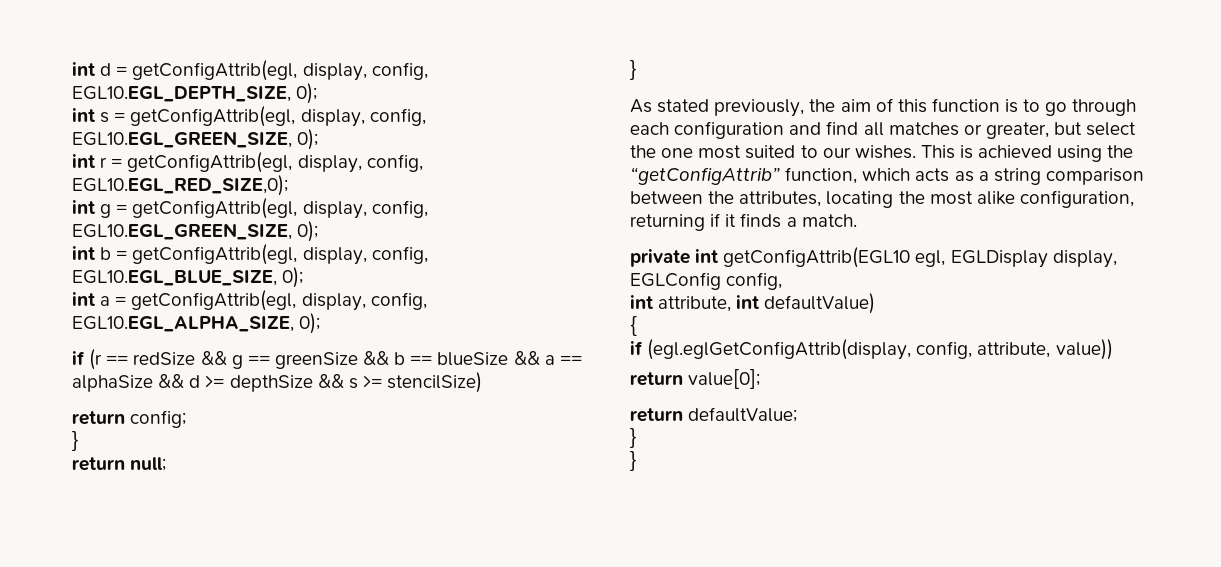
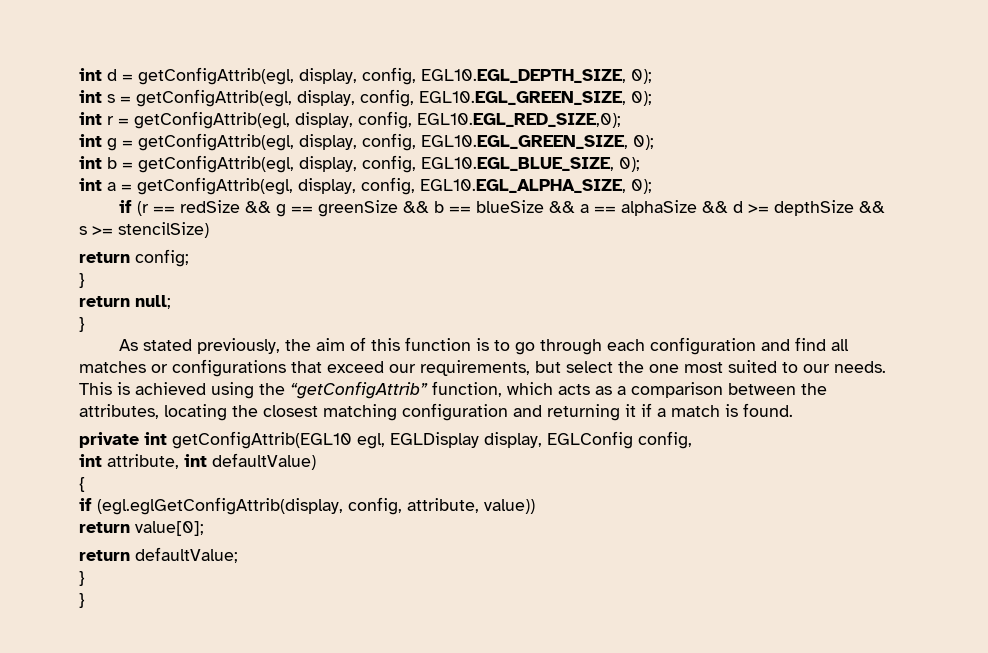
[985,122,1049,139] greater, -> [172,359,530,377] configurations that exceed our requirements,
[854,145,916,159] wishes. -> [834,361,886,373] needs.
[993,168,1041,185] string -> (626, 390) none
[929,190,1134,208] [630,213,857,231] most alike configuration, returning if it finds a match. -> [263,403,793,421] closest matching configuration and returning it if a match is found.

